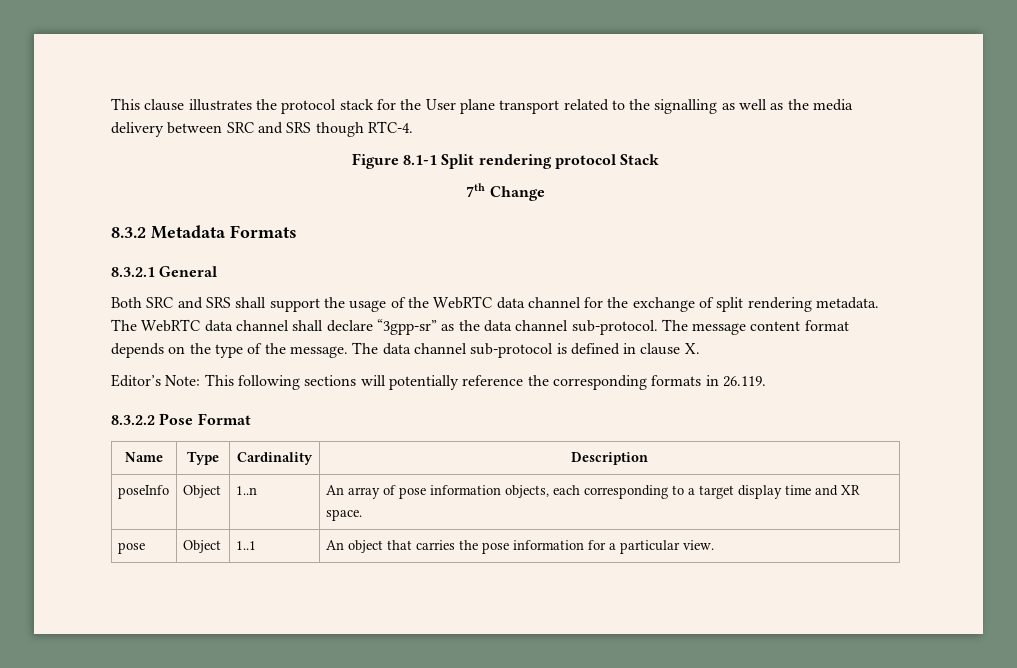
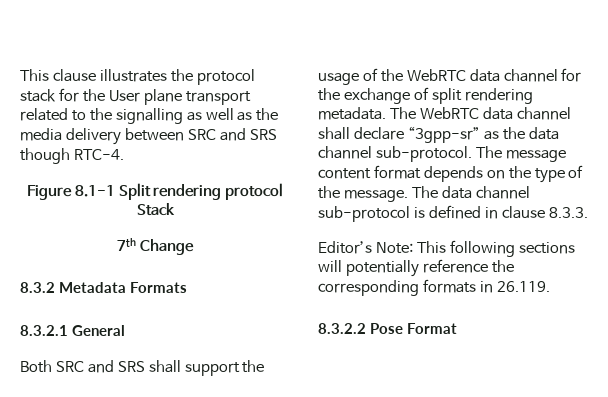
[684,343,700,354] X. -> [548,207,588,218] 8.3.3.
[125,452,163,462] [187,451,219,465] [237,452,313,465] [571,452,648,465] [117,485,169,499] [182,485,221,498] [235,486,257,495] [325,485,860,499] [325,509,362,521] [117,542,145,554] [182,540,221,553] [235,541,256,550] [325,540,714,554] // Name | Type | Cardinality | Description // poseInfo | Object | 1..n | An array of pose information objects, each corresponding to a target display time and XR space. // pose | Object | 1..1 | An object that carries the pose information for a particular view. -> (457, 328) none

